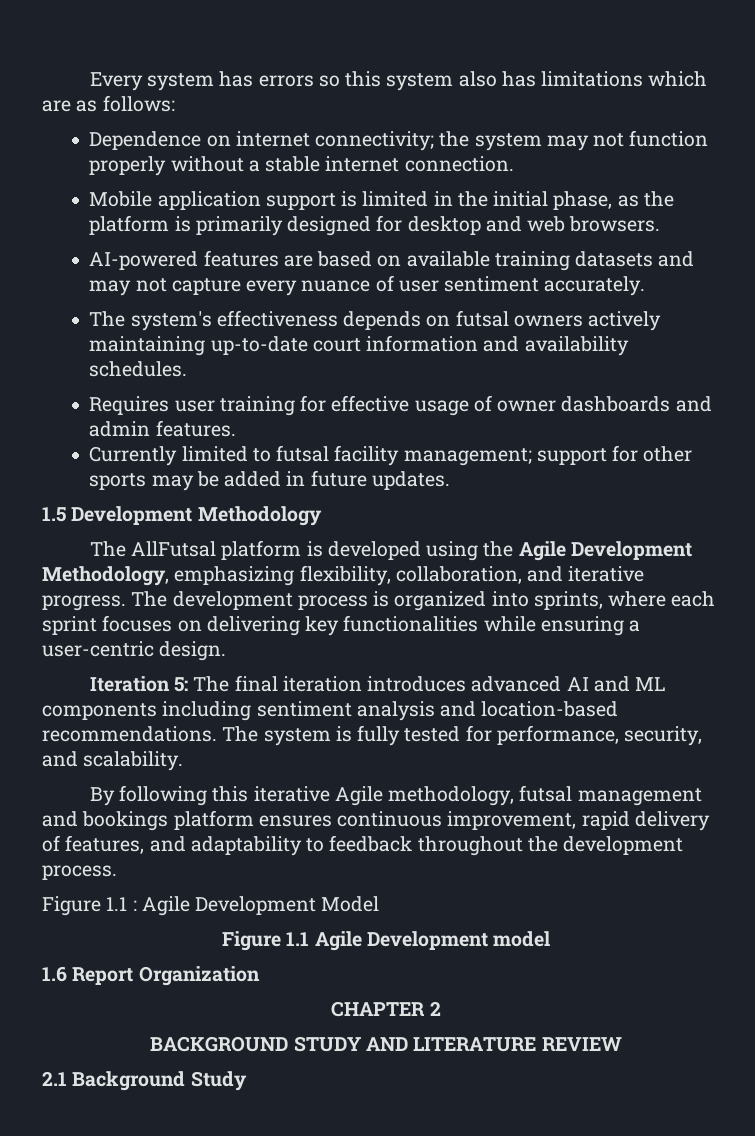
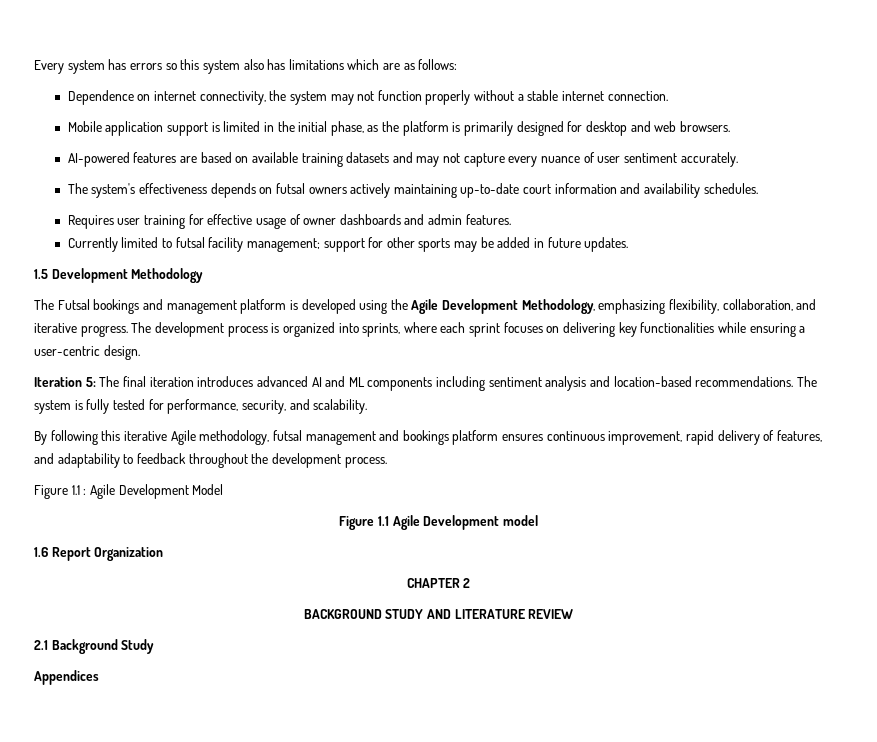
[315,131,435,151] connectivity; -> [199,91,266,105] connectivity,
[130,541,216,557] AllFutsal -> [57,299,237,314] Futsal bookings and management
(247, 1081) none -> [34,670,99,685] // Appendices

